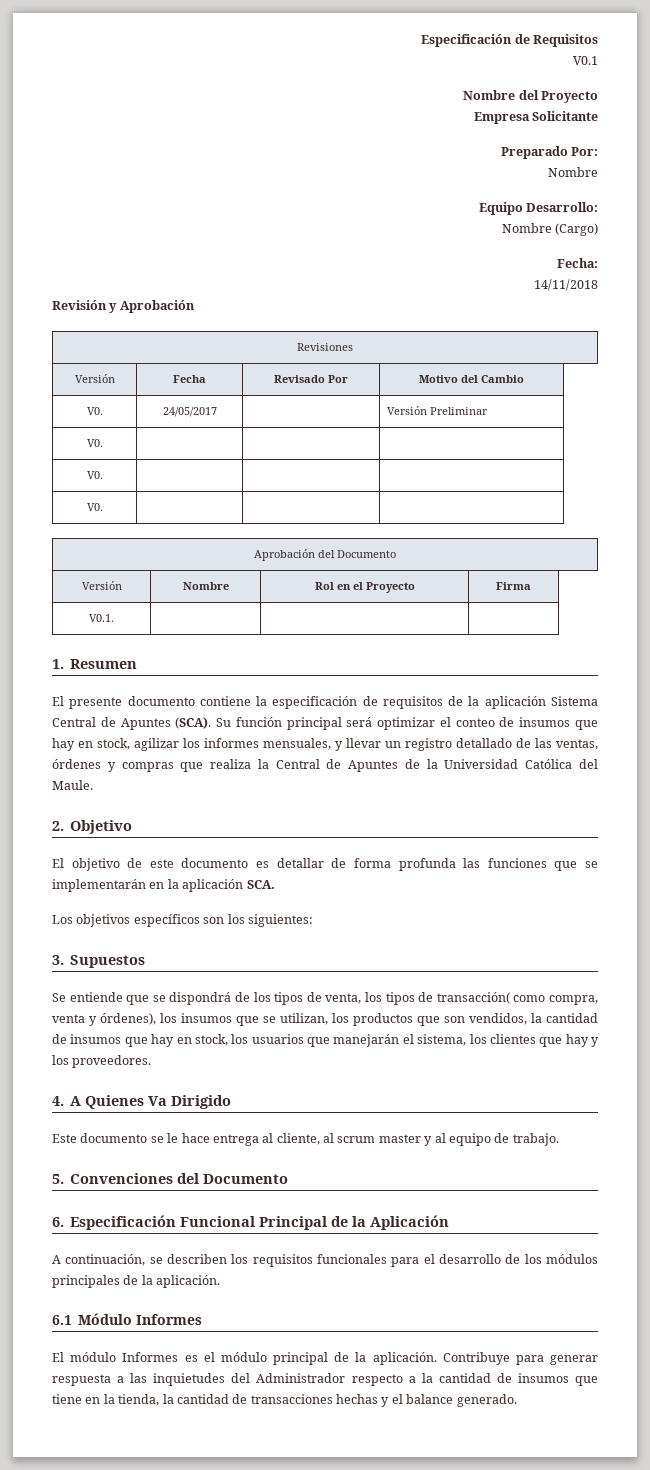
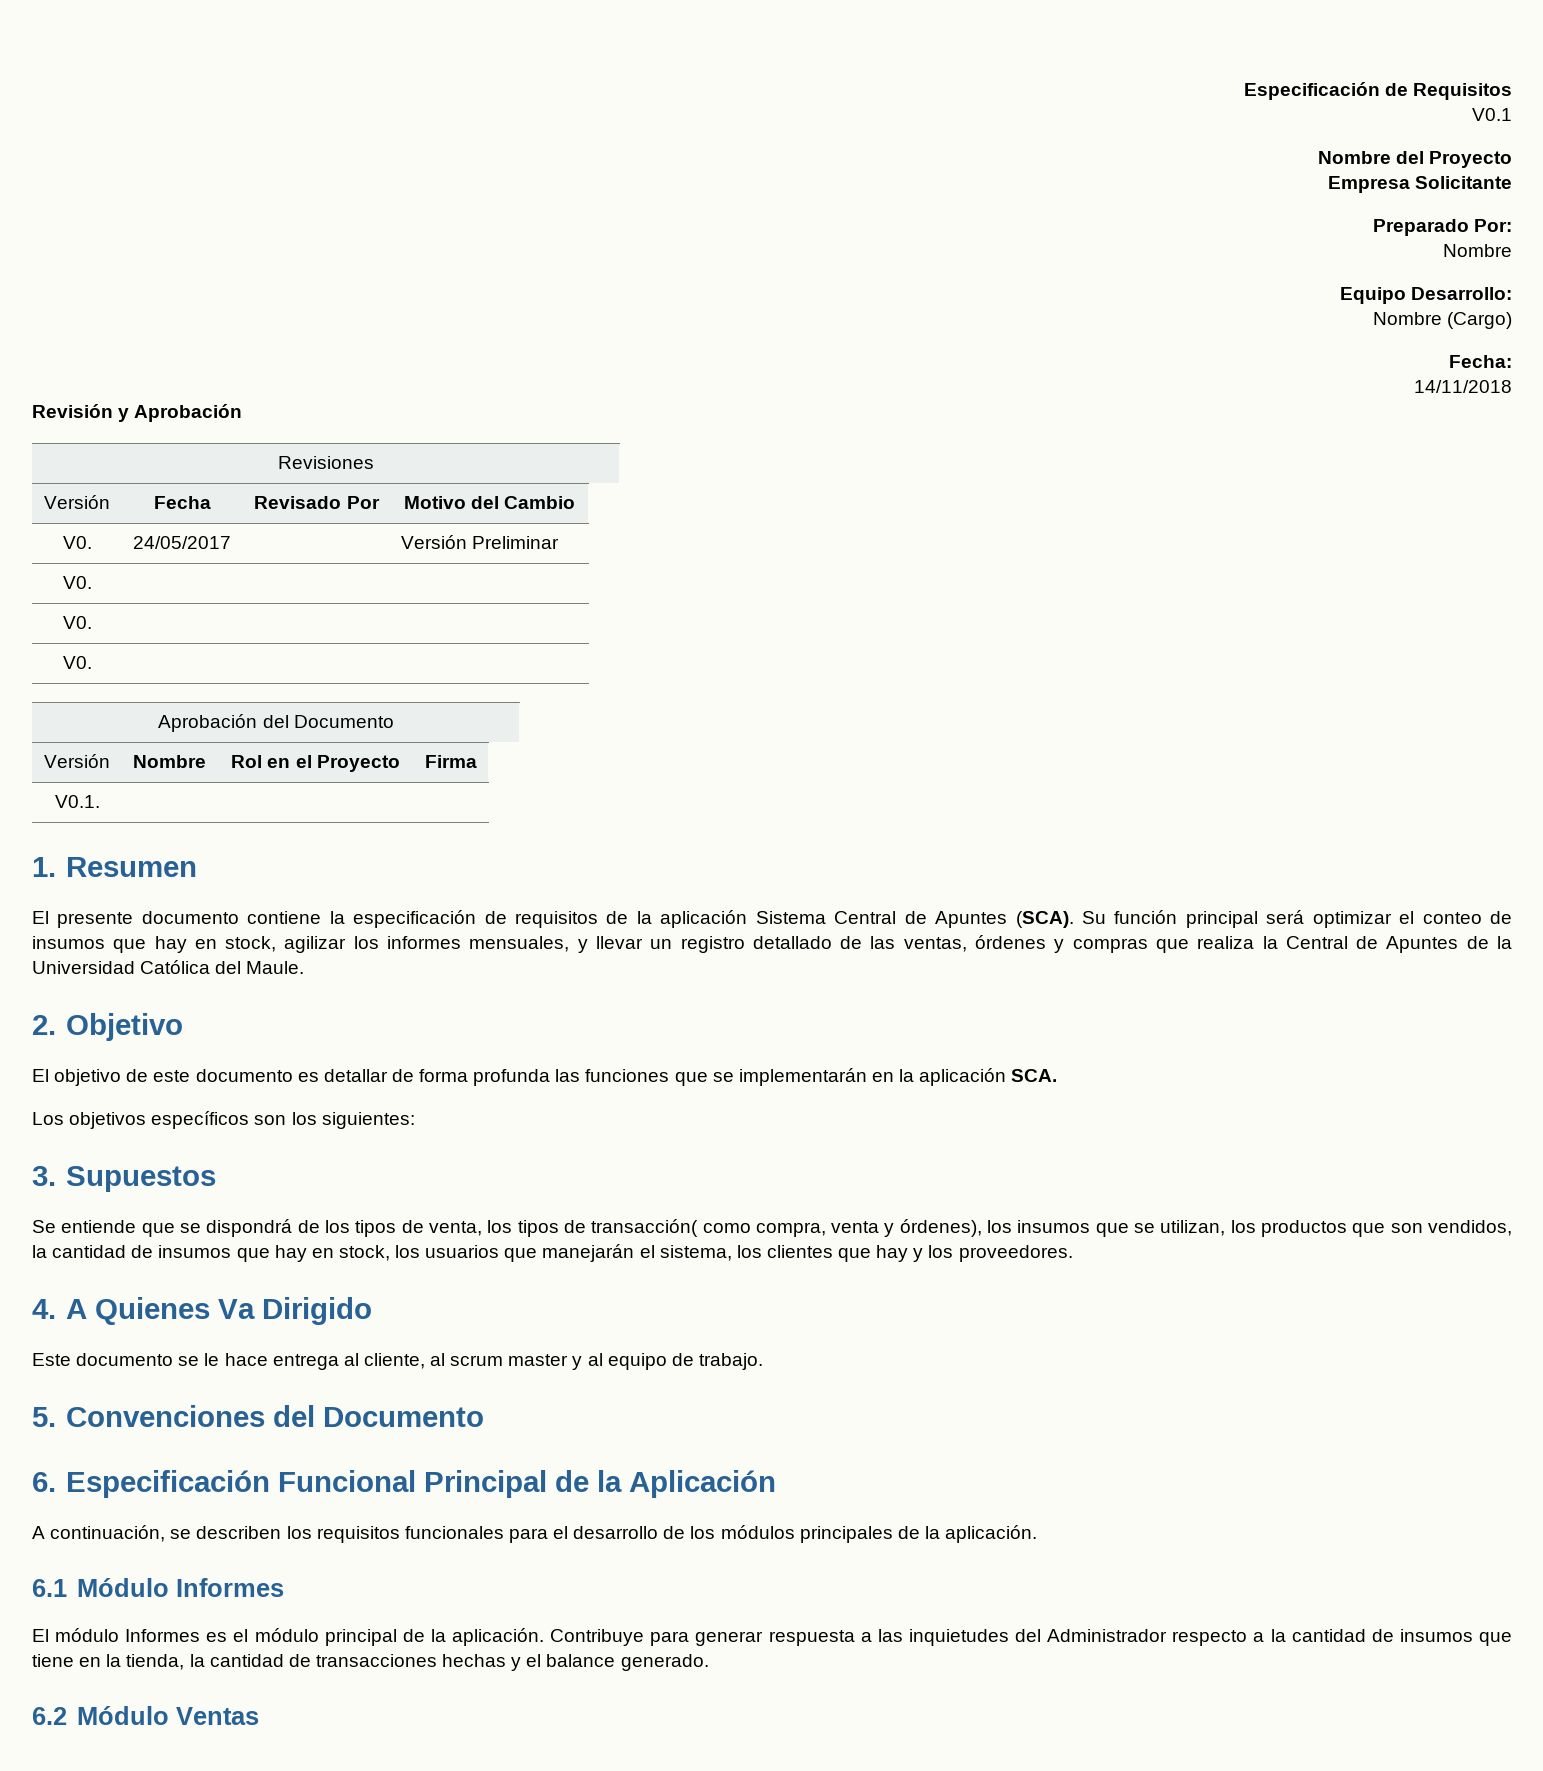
(517, 1400) none -> [32,1706,259,1725] // 6.2 Módulo Ventas

